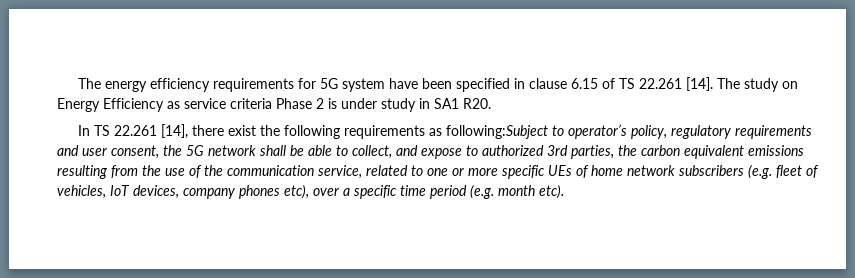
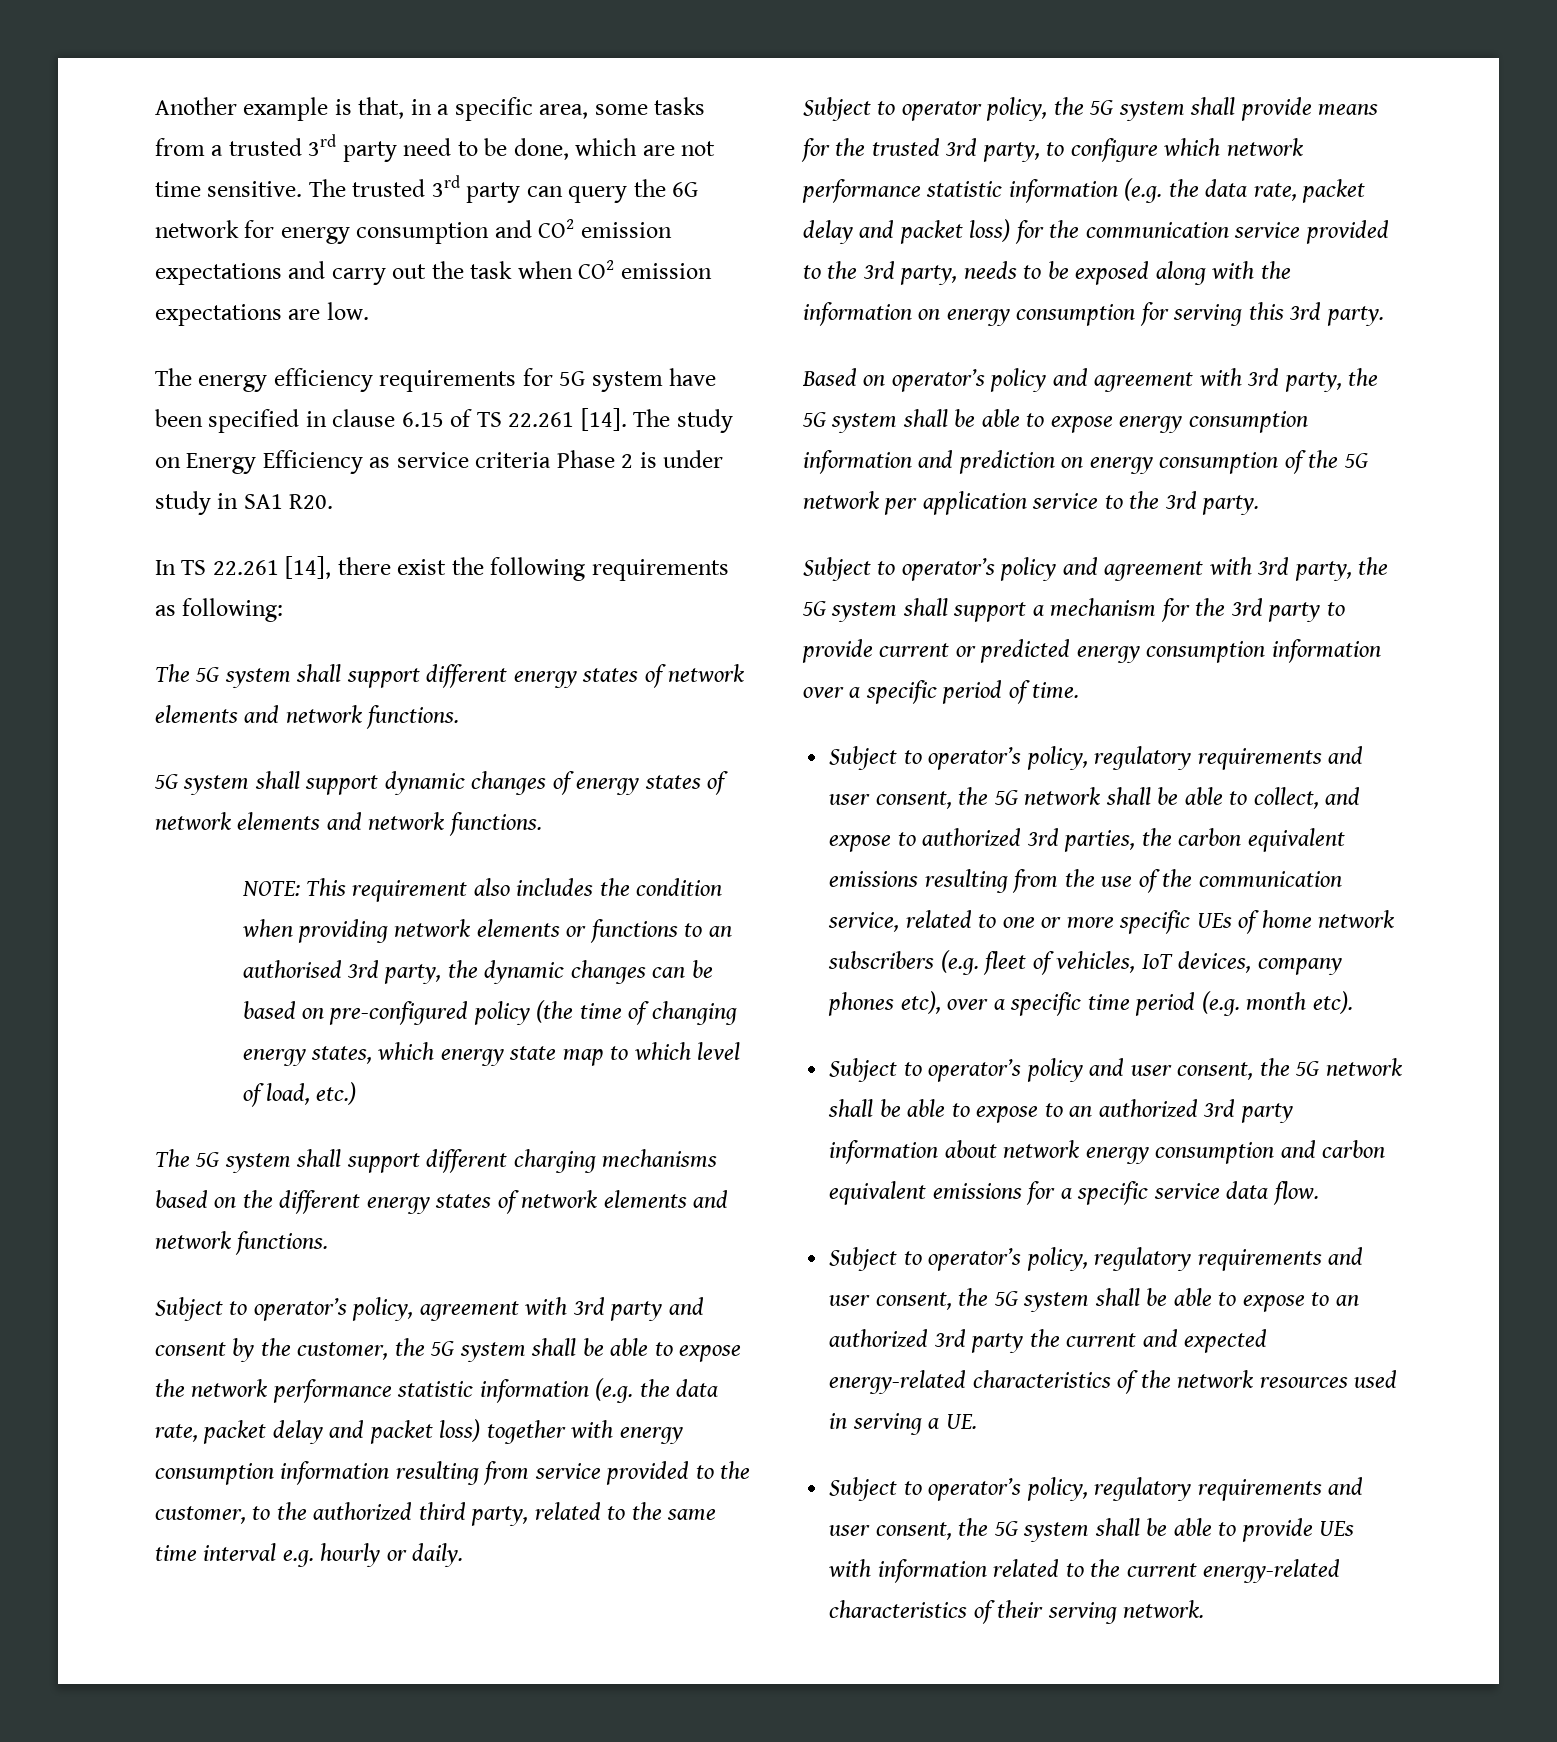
(78, 83) none -> [155,97,706,121] [155,134,716,162] [155,175,699,203] [155,219,672,244] [155,260,712,285] [155,302,369,326] Another example is that, in a specific area, some tasks from a trusted 3rd party need to be done, which are not time sensitive. The trusted 3rd party can query the 6G network for energy consumption and CO2 emission expectations and carry out the task when CO2 emission expectations are low. //
[446,125,549,139] following:Subject -> [182,598,284,622] [155,664,745,688] [155,705,460,729] [154,771,730,795] [155,812,542,836] [241,878,723,902] [241,919,732,943] [242,960,713,984] [242,1000,737,1025] [242,1042,741,1066] [242,1082,357,1107] [155,1149,718,1173] [155,1190,729,1214] [155,1231,329,1255] [155,1297,704,1321] [155,1338,742,1362] [155,1378,719,1403] [155,1419,683,1444] [155,1461,751,1485] [155,1502,717,1526] [155,1543,464,1567] [803,97,1379,121] [801,138,1303,162] [802,178,1366,203] [803,219,1389,244] [803,261,1291,285] [803,302,1384,326] [802,368,1379,392] [802,409,1308,433] [803,450,1368,474] [803,491,1260,515] [803,557,1389,581] [802,598,1345,622] [802,639,1381,663] [803,680,1080,704] [829,746,898,770] following: // The 5G system shall support different energy states of network elements and network functions. // 5G system shall support dynamic changes of energy states of network elements and network functions. // NOTE: This requirement also includes the condition when providing network elements or functions to an authorised 3rd party, the dynamic changes can be based on pre-configured policy (the time of changing energy states, which energy state map to which level of load, etc.) // The 5G system shall support different charging mechanisms based on the different energy states of network elements and network functions. // Subject to operator’s policy, agreement with 3rd party and consent by the customer, the 5G system shall be able to expose the network performance statistic information (e.g. the data rate, packet delay and packet loss) together with energy consumption information resulting from service provided to the customer, to the authorized third party, related to the same time interval e.g. hourly or daily. // Subject to operator policy, the 5G system shall provide means for the trusted 3rd party, to configure which network performance statistic information (e.g. the data rate, packet delay and packet loss) for the communication service provided to the 3rd party, needs to be exposed along with the information on energy consumption for serving this 3rd party. // Based on operator’s policy and agreement with 3rd party, the 5G system shall be able to expose energy consumption information and prediction on energy consumption of the 5G network per application service to the 3rd party. // Subject to operator’s policy and agreement with 3rd party, the 5G system shall support a mechanism for the 3rd party to provide current or predicted energy consumption information over a specific period of time. // Subject
(564, 192) none -> [829,1058,1402,1082] [828,1099,1293,1123] [829,1140,1386,1164] [829,1181,1319,1205] [829,1247,1364,1271] [829,1288,1359,1312] [829,1329,1268,1353] [829,1370,1398,1394] [829,1413,977,1435] [829,1477,1364,1501] [829,1518,1355,1542] [828,1559,1341,1583] [829,1600,1205,1624] // Subject to operator’s policy and user consent, the 5G network shall be able to expose to an authorized 3rd party information about network energy consumption and carbon equivalent emissions for a specific service data flow. // Subject to operator’s policy, regulatory requirements and user consent, the 5G system shall be able to expose to an authorized 3rd party the current and expected energy-related characteristics of the network resources used in serving a UE. // Subject to operator’s policy, regulatory requirements and user consent, the 5G system shall be able to provide UEs with information related to the current energy-related characteristics of their serving network.

